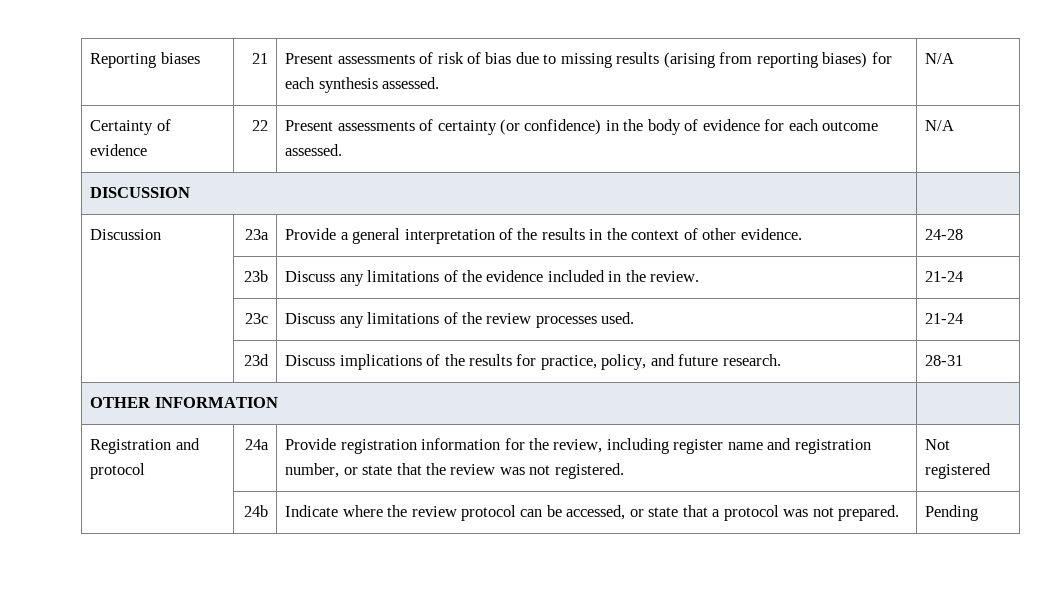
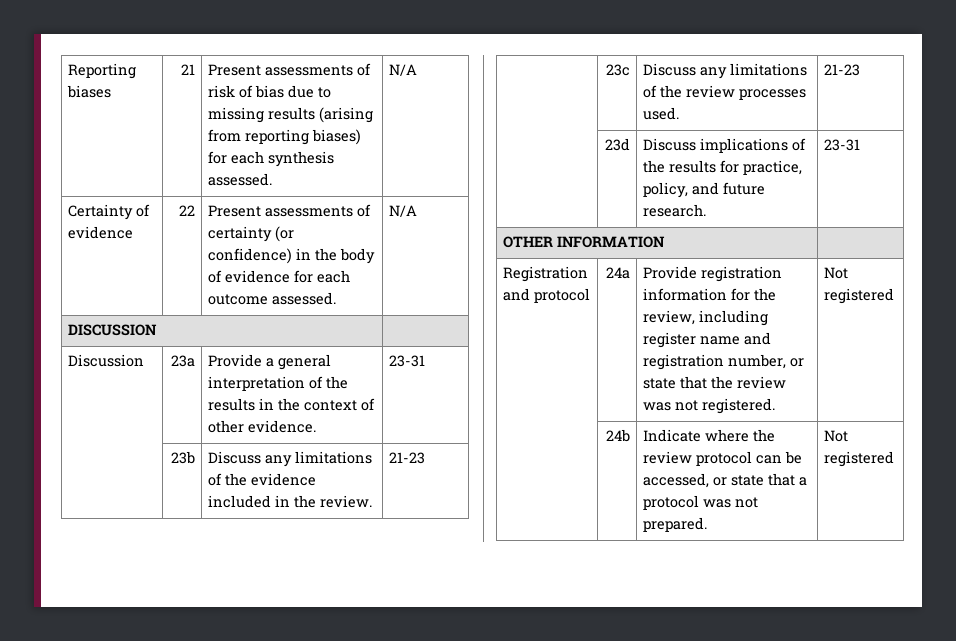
[925,229,964,240] 24-28 -> [388,355,425,367] 23-31
[925,271,964,282] 21-24 -> [388,452,425,464] 21-23
[925,313,964,324] 21-24 -> [823,64,860,76] 21-23
[925,355,964,366] 28-31 -> [823,139,860,151] 23-31
[925,505,979,521] Pending -> [823,430,848,442] [823,451,894,467] Not registered

